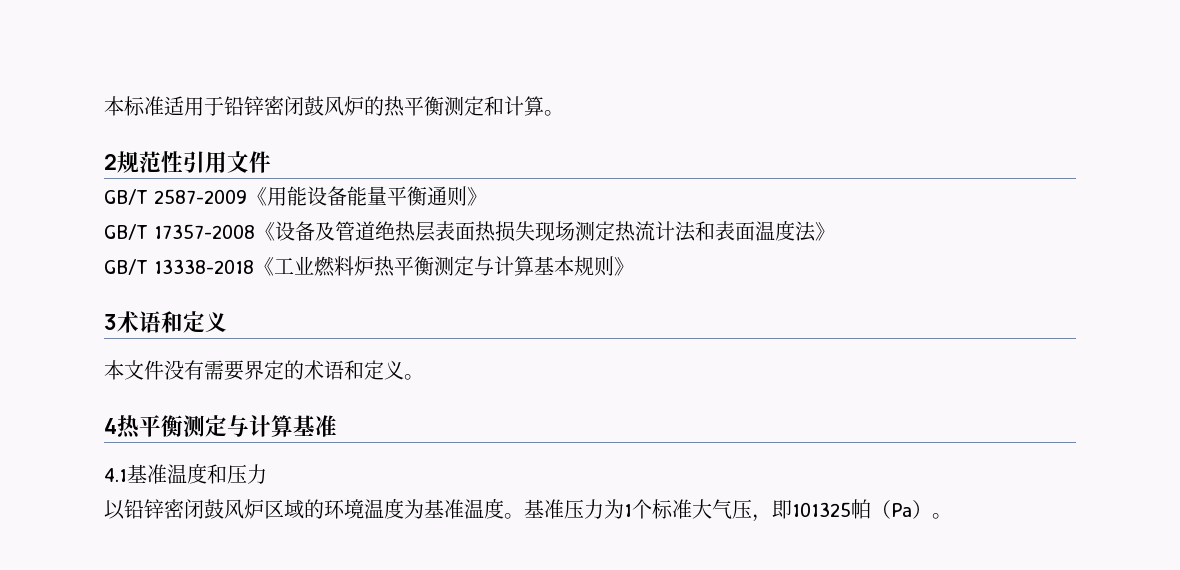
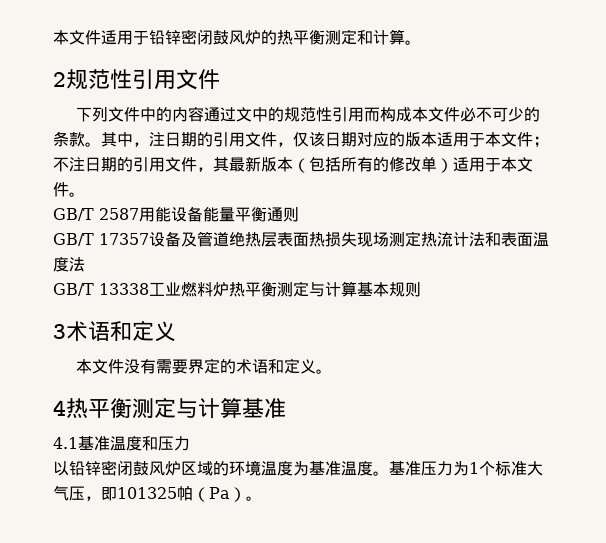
[104,96,164,116] 本标准 -> [53,30,101,45] 本文件
[104,187,267,206] // GB/T 2587-2009《 -> [75,106,540,122] [53,131,549,148] [53,156,533,173] [53,182,85,197] [53,208,139,221] // 下列文件中的内容通过文中的规范性引用而构成本文件必不可少的条款。其中，注日期的引用文件，仅该日期对应的版本适用于本文件；不注日期的引用文件，其最新版本（包括所有的修改单）适用于本文件。 // GB/T 2587
[467,187,487,206] [104,222,275,241] 》 // GB/T 17357-2008《 -> [53,233,149,246] // GB/T 17357
[815,222,835,241] [104,257,274,276] 》 // GB/T 13338-2018《 -> [53,283,149,296] // GB/T 13338
[614,257,634,276] 》 -> (421, 289) none

